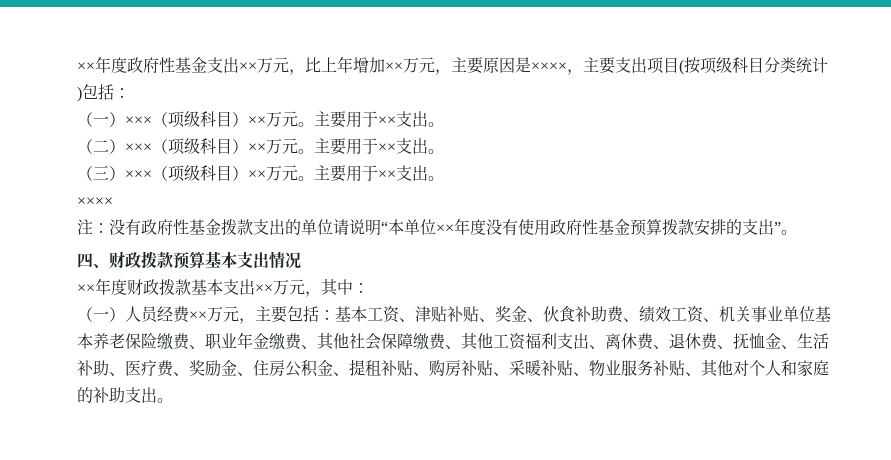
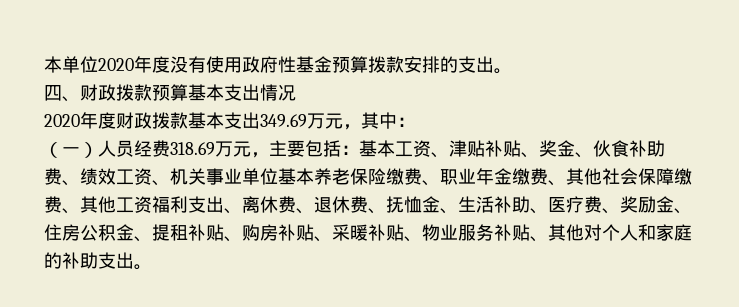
[77,56,828,75] [77,84,130,102] [77,111,444,128] [77,138,444,155] [77,165,444,182] [77,197,113,206] [77,219,454,236] ××年度政府性基金支出××万元，比上年增加××万元，主要原因是××××，主要支出项目(按项级科目分类统计)包括： // （一）×××（项级科目）××万元。主要用于××支出。 // （二）×××（项级科目）××万元。主要用于××支出。 // （三）×××（项级科目）××万元。主要用于××支出。 // ×××× // 注：没有政府性基金拨款支出的单位请说明“本单位×× -> [44,56,134,73] 本单位2020
[774,222,781,233] ” -> (494, 64) none
[77,284,95,293] ×× -> [44,114,80,127] 2020
[255,284,273,293] ×× -> [260,114,307,127] 349.69
[189,311,207,320] ×× -> [170,142,215,155] 318.69

